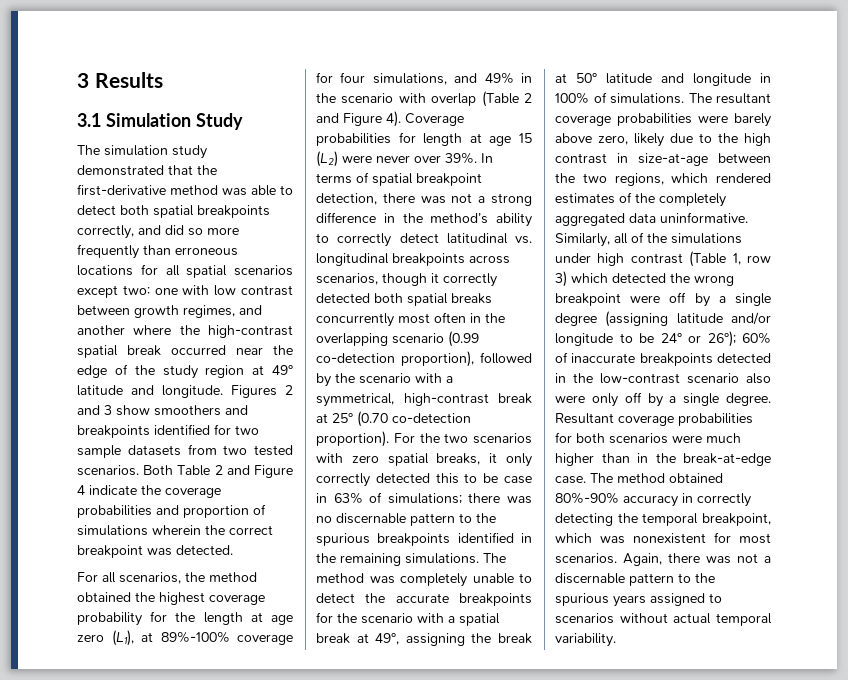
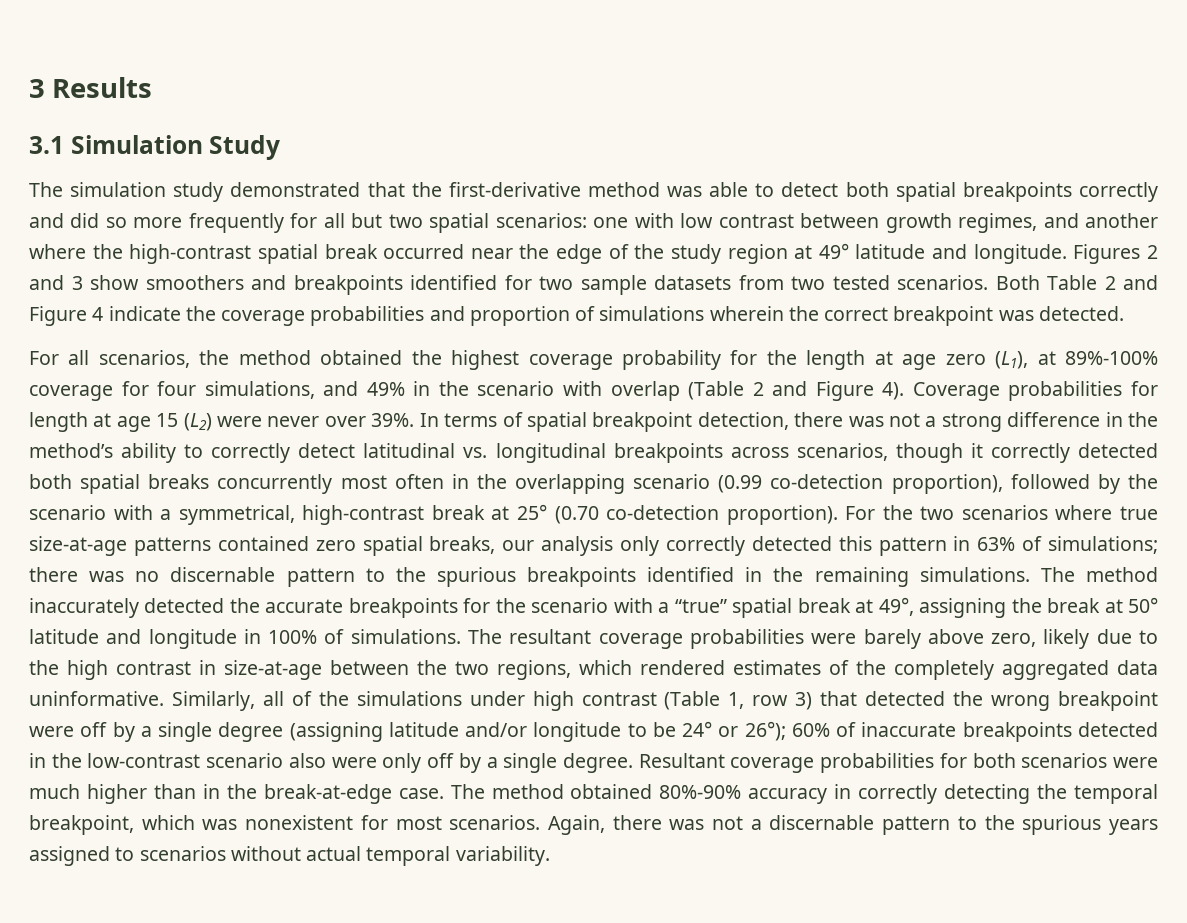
[77,225,134,239] correctly, -> [1079,182,1158,202] correctly
[143,245,238,256] [77,264,293,278] [77,285,150,298] than erroneous locations for all spatial scenarios except two: -> [290,213,587,233] for all but two spatial scenarios:
[316,453,343,463] with -> [1055,505,1158,520] [29,536,309,556] where true size-at-age patterns contained
[489,453,498,463] it -> [502,536,614,556] our analysis
[464,473,532,484] to be case -> [878,537,947,556] pattern
[369,573,532,587] [316,593,355,603] was completely unable to detect -> [29,598,225,618] inaccurately detected
(455, 619) none -> [674,599,727,613] “true”
[571,273,608,283] which -> [820,691,858,706] that

